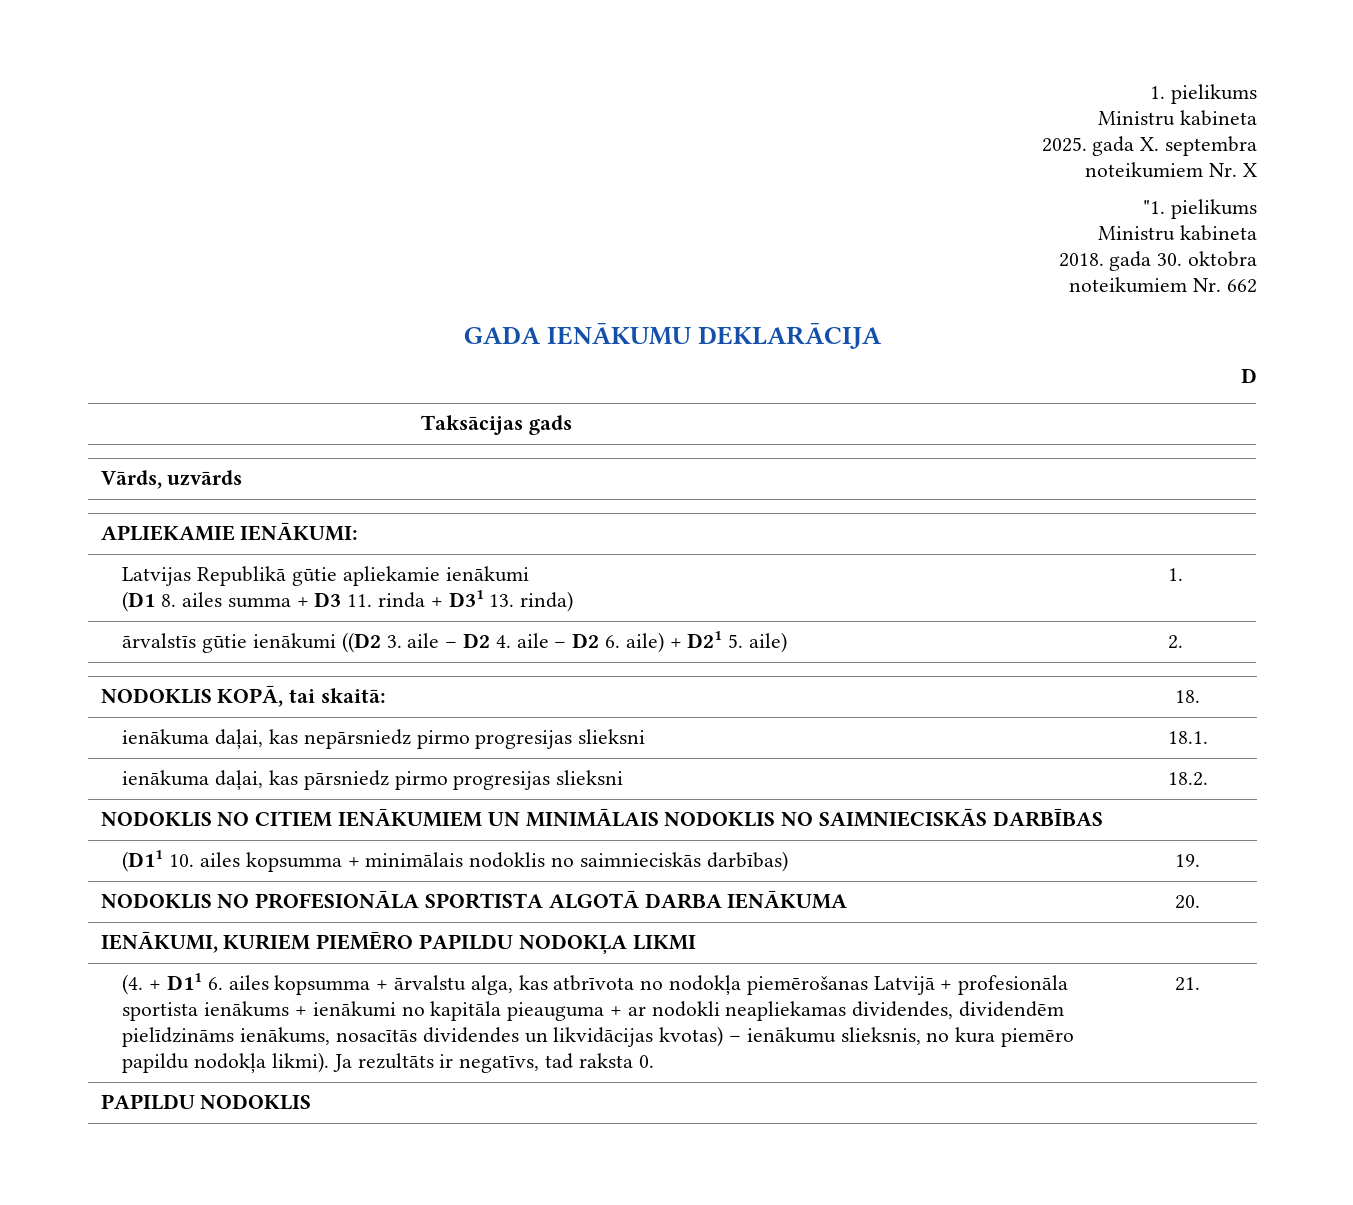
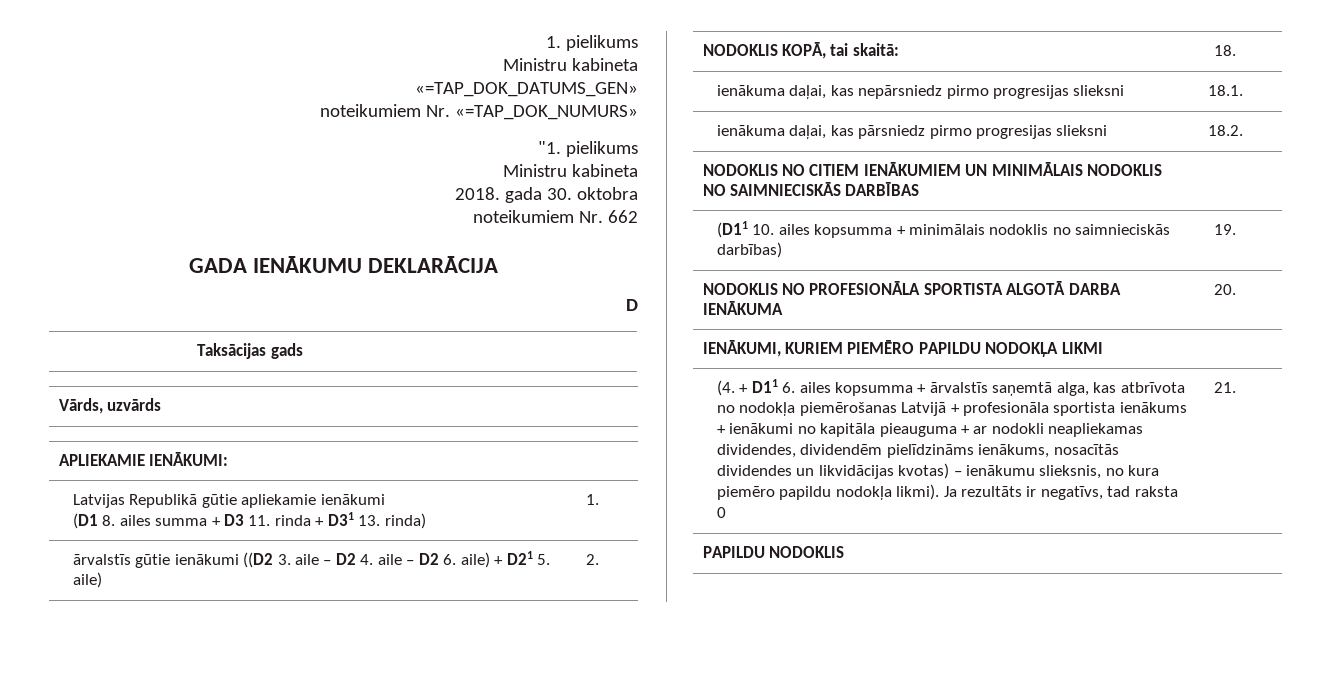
[1041,136,1257,156] [1085,162,1257,178] 2025. gada X. septembra // noteikumiem Nr. X -> [415,82,638,97] [320,104,638,120] «=TAP_DOK_DATUMS_GEN» // noteikumiem Nr. «=TAP_DOK_NUMURS»
[394,975,467,991] ārvalstu -> [929,382,1053,396] ārvalstīs saņemtā
[638,1055,654,1068] 0. -> [716,507,726,518] 0

